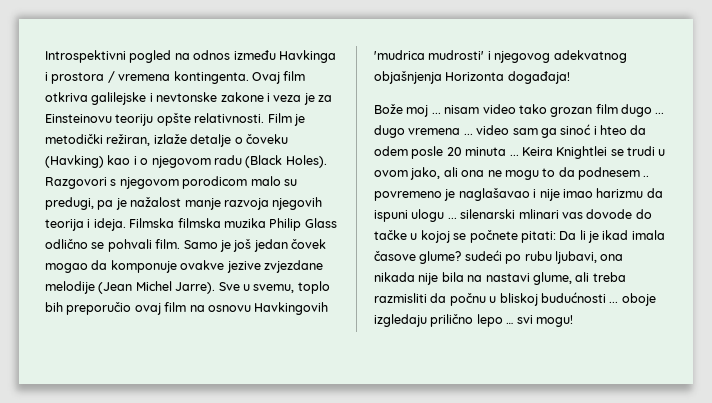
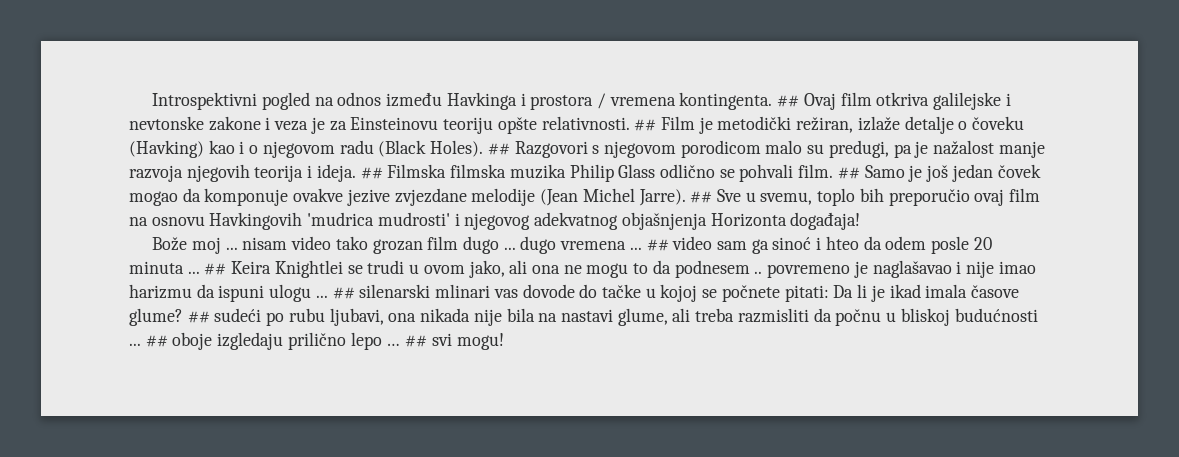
(249, 77) none -> [777,95,800,107] ##
(265, 118) none -> [634,119,657,131] ##
(327, 161) none -> [487,143,510,155] ##
(126, 224) none -> [360,167,383,179] ##
(181, 244) none -> [837,167,860,179] ##
(216, 288) none -> [690,191,713,203] ##
(473, 134) none -> [646,239,669,251] ##
(519, 155) none -> [204,263,227,275] ##
(457, 218) none -> [332,287,355,299] ##
(462, 257) none -> [187,311,210,323] ##
(619, 302) none -> [145,335,168,347] ##
(514, 323) none -> [405,335,428,347] ##

